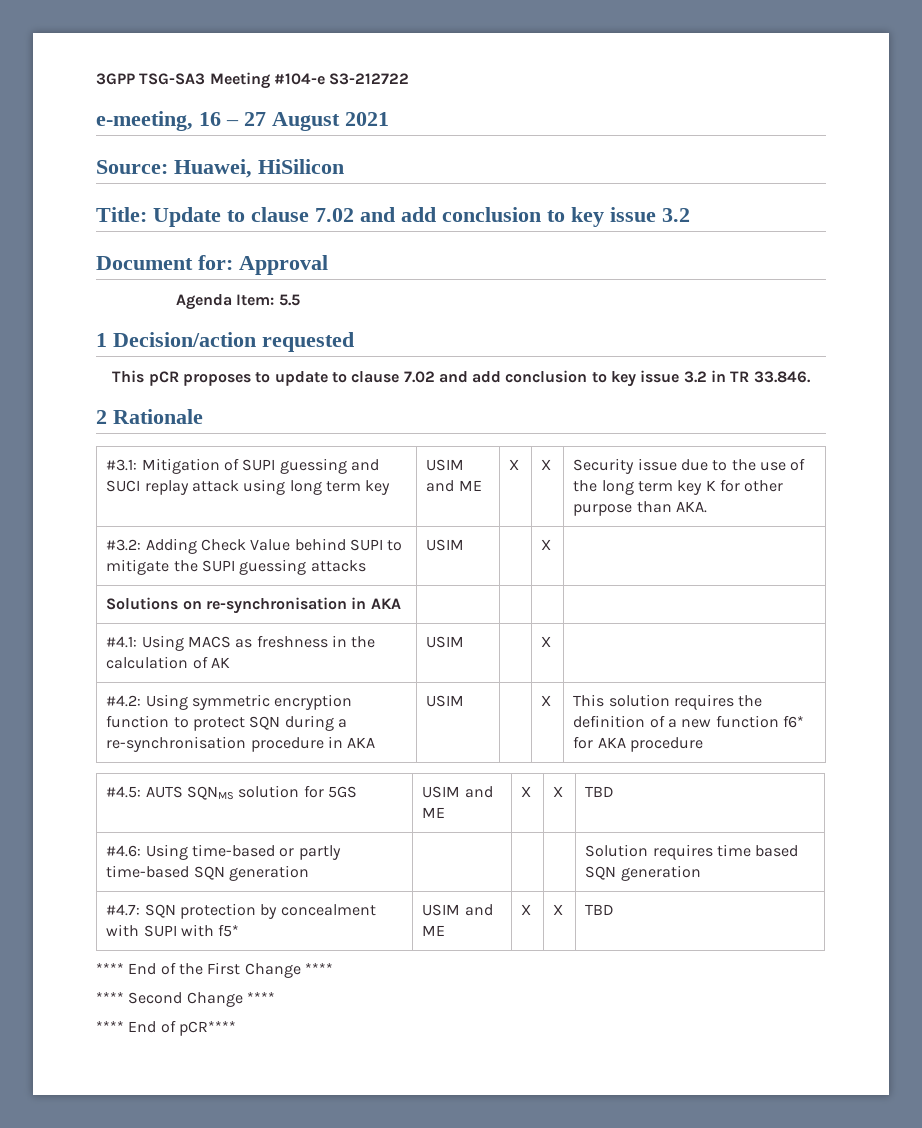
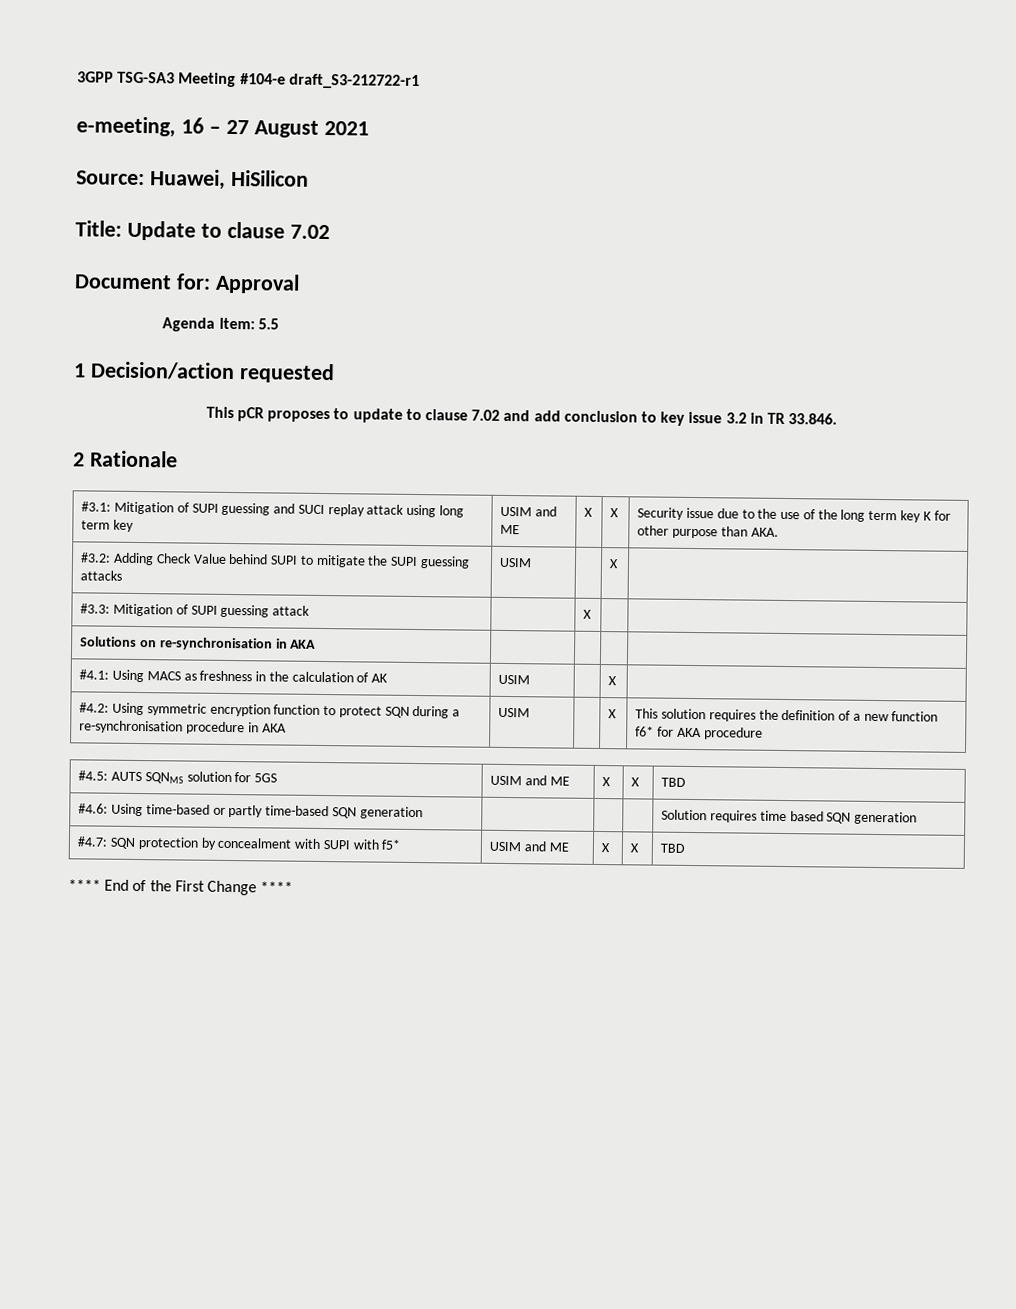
[329,73,410,85] S3-212722 -> [288,73,420,90] draft_S3-212722-r1
[360,207,690,227] and add conclusion to key issue 3.2 -> (330, 232) none
(552, 544) none -> [80,603,311,618] [583,609,593,619] // #3.3: Mitigation of SUPI guessing attack | | X | |
[96,992,275,1007] [96,1020,236,1036] // **** Second Change **** // **** End of pCR**** -> (294, 887) none

